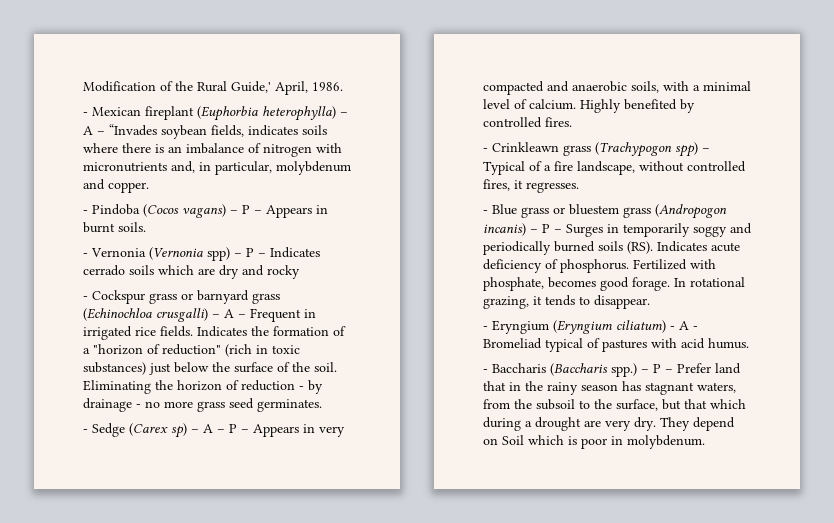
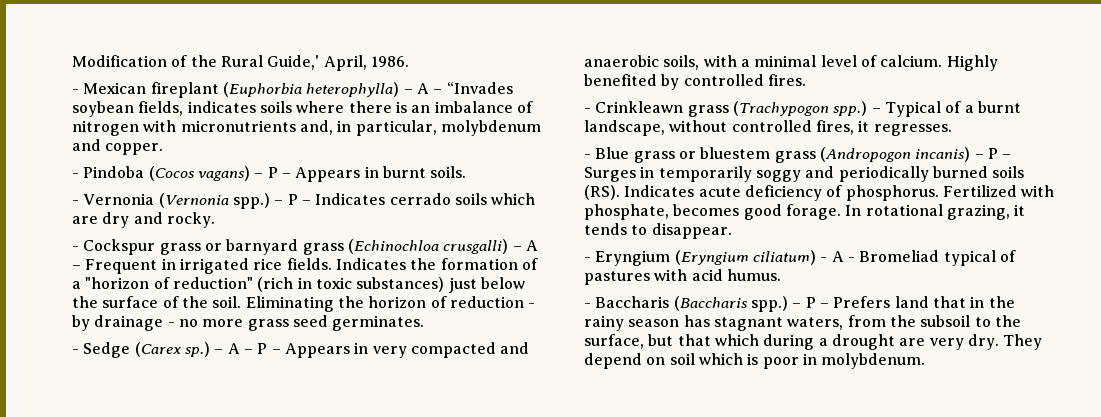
[207,247,230,261] spp) -> [232,193,270,209] spp.)
[267,265,300,279] rocky -> [166,212,215,228] rocky.
[171,423,187,438] sp) -> [184,342,210,357] sp.)
[675,142,698,157] spp) -> [833,101,868,116] spp.)
[554,161,573,171] fire -> [977,101,1021,113] burnt
[677,363,711,373] Prefer -> [833,296,891,308] Prefers
[502,435,524,445] Soil -> [669,353,695,365] soil

